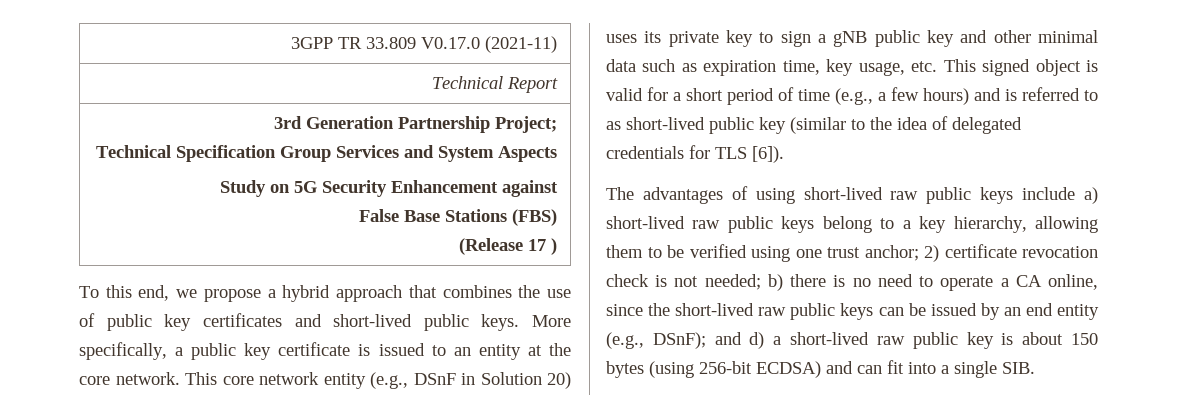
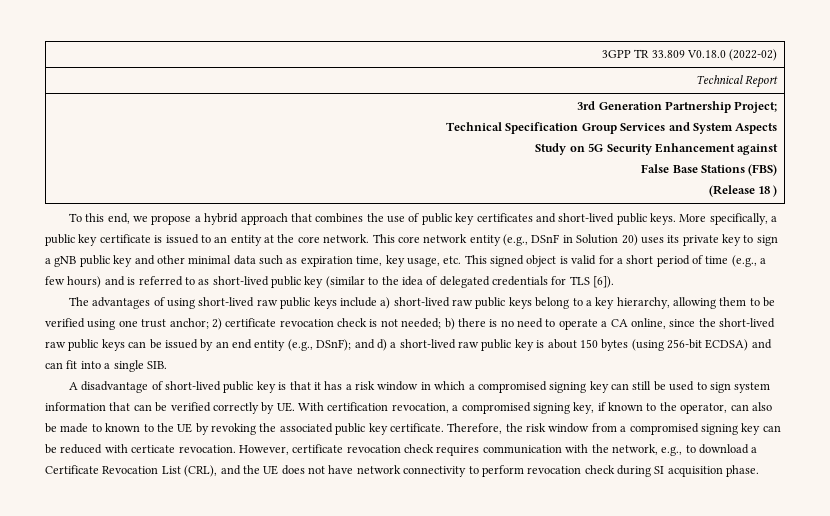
[420,36,557,53] V0.17.0 (2021-11) -> [686,49,778,61] V0.18.0 (2022-02)
[527,239,546,251] 17 -> [757,186,770,194] 18
(1035, 368) none -> [68,381,771,393] [45,402,772,414] [45,423,781,435] [45,444,758,456] [45,465,760,477] // A disadvantage of short-lived public key is that it has a risk window in which a compromised signing key can still be used to sign system information that can be verified correctly by UE. With certification revocation, a compromised signing key, if known to the operator, can also be made to known to the UE by revoking the associated public key certificate. Therefore, the risk window from a compromised signing key can be reduced with certicate revocation. However, certificate revocation check requires communication with the network, e.g., to download a Certificate Revocation List (CRL), and the UE does not have network connectivity to perform revocation check during SI acquisition phase.

